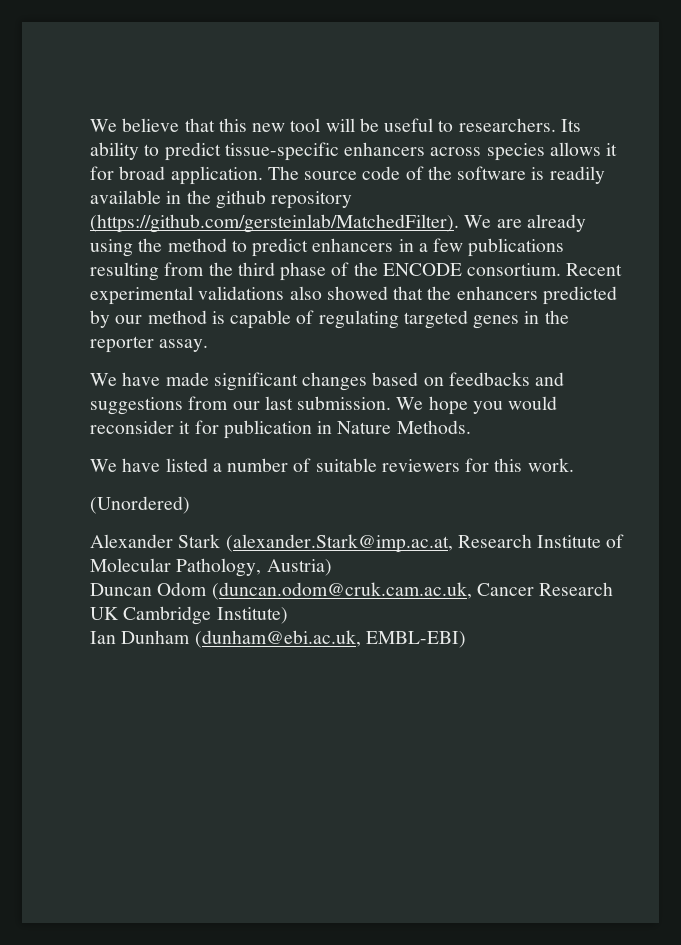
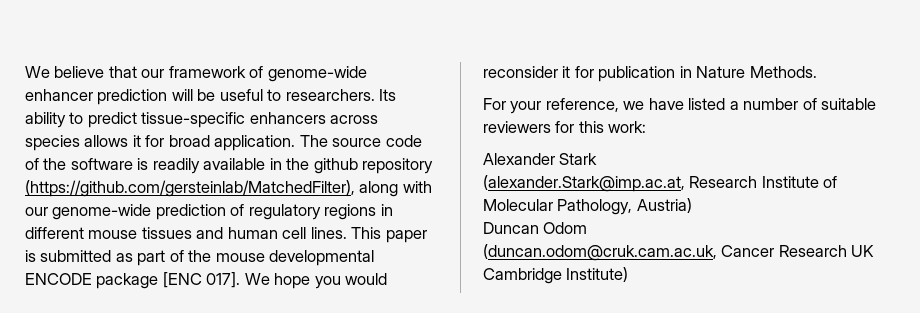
[218,118,321,132] this new tool -> [141,66,367,82] [25,89,168,105] our framework of genome-wide enhancer prediction
[90,214,586,233] [90,238,565,257] [90,262,623,281] [90,286,617,305] [90,310,569,329] [90,336,209,353] [90,372,565,391] [90,396,392,415] (https://github.com/gersteinlab/MatchedFilter). We are already using the method to predict enhancers in a few publications resulting from the third phase of the ENCODE consortium. Recent experimental validations also showed that the enhancers predicted by our method is capable of regulating targeted genes in the reporter assay. // We have made significant changes based on feedbacks and suggestions from our last submission. -> [25,180,432,197] [25,204,393,220] [25,227,427,243] [25,250,375,266] [25,272,241,289] (https://github.com/gersteinlab/MatchedFilter), along with our genome-wide prediction of regulatory regions in different mouse tissues and human cell lines. This paper is submitted as part of the mouse developmental ENCODE package [ENC 017].
[90,459,117,472] We -> [483,98,645,114] For your reference, we
[527,458,574,472] [90,496,190,514] work. // (Unordered) -> [608,121,647,133] work:
(221, 541) none -> (598, 159) //
(208, 589) none -> (588, 228) //
[90,630,466,648] // Ian Dunham (dunham@ebi.ac.uk, EMBL-EBI) -> (629, 274) none

